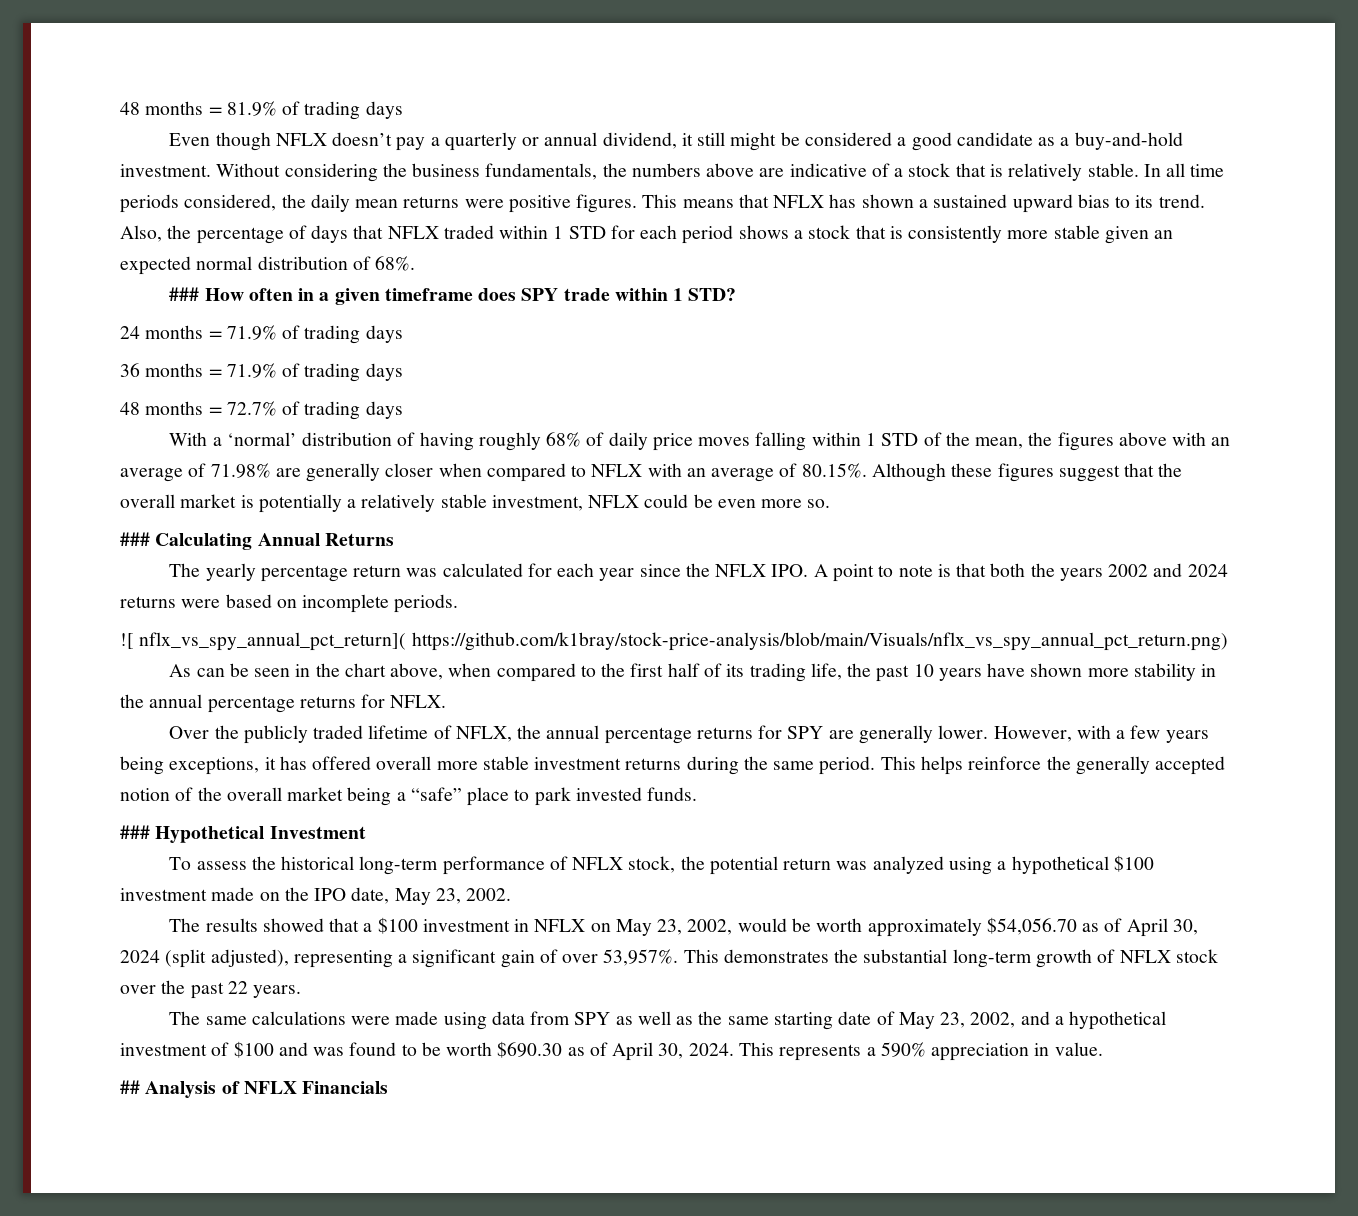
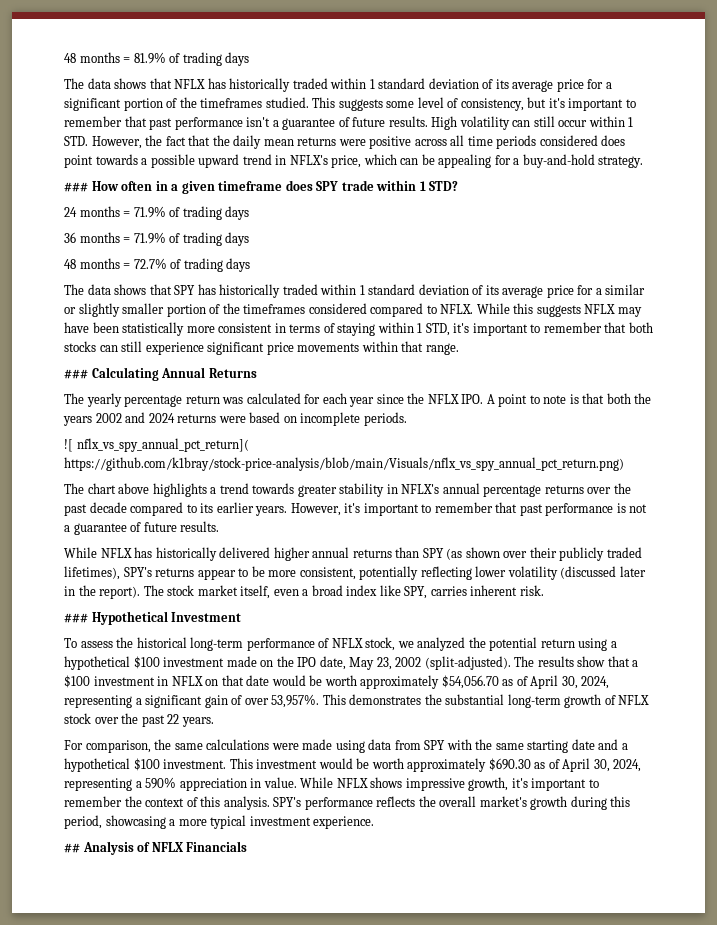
[169,132,1183,151] [120,163,1225,182] [120,194,277,213] Even though NFLX doesn’t pay a quarterly or annual dividend, it still might be considered a good candidate as a buy-and-hold investment. Without considering the business fundamentals, the numbers above are indicative of a stock that is relatively stable. In all time periods considered, -> [64,78,612,92] [64,97,636,111] [64,116,634,130] [64,135,211,149] The data shows that NFLX has historically traded within 1 standard deviation of its average price for a significant portion of the timeframes studied. This suggests some level of consistency, but it's important to remember that past performance isn't a guarantee of future results. High volatility can still occur within 1 STD. However, the fact that
[576,194,1205,213] [120,225,1174,244] [120,256,416,275] figures. This means that NFLX has shown a sustained upward bias to its trend. Also, the percentage of days that NFLX traded within 1 STD for each period shows a stock that is consistently more stable given an expected normal distribution of 68%. -> [414,135,626,149] [64,154,644,168] across all time periods considered does point towards a possible upward trend in NFLX's price, which can be appealing for a buy-and-hold strategy.
[169,432,1231,451] [120,463,1183,482] [120,494,831,513] With a ‘normal’ distribution of having roughly 68% of daily price moves falling within 1 STD of the mean, the figures above with an average of 71.98% are generally closer when compared to NFLX with an average of 80.15%. Although these figures suggest that the overall market is potentially a relatively stable investment, NFLX could be even more so. -> [64,284,646,298] [64,303,642,317] [64,322,653,336] [64,341,459,355] The data shows that SPY has historically traded within 1 standard deviation of its average price for a similar or slightly smaller portion of the timeframes considered compared to NFLX. While this suggests NFLX may have been statistically more consistent in terms of staying within 1 STD, it's important to remember that both stocks can still experience significant price movements within that range.
[169,663,1129,682] As can be seen in the chart above, when compared to the first half of its trading life, the past 10 years have shown more -> [64,483,337,497] The chart above highlights a trend towards greater
[120,694,447,713] [169,725,1209,744] [120,756,1226,775] [120,787,698,806] the annual percentage returns for NFLX. // Over the publicly traded lifetime of NFLX, the annual percentage returns for SPY are generally lower. However, with a few years being exceptions, it has offered overall more stable investment returns during the same period. This helps reinforce the generally accepted notion of the overall market being a “safe” place to park invested funds. -> [401,483,631,497] [64,502,648,516] [64,521,220,535] [64,547,642,561] [64,566,646,580] [64,585,544,599] NFLX's annual percentage returns over the past decade compared to its earlier years. However, it's important to remember that past performance is not a guarantee of future results. // While NFLX has historically delivered higher annual returns than SPY (as shown over their publicly traded lifetimes), SPY's returns appear to be more consistent, potentially reflecting lower volatility (discussed later in the report). The stock market itself, even a broad index like SPY, carries inherent risk.
(676, 864) none -> [397,637,466,651] we analyzed
[836,856,944,874] was analyzed -> (575, 643) none
[466,888,512,901] 2002. // -> [395,656,511,670] 2002 (split-adjusted).
[262,918,324,932] showed -> [577,656,606,667] show
[615,919,733,936] May 23, 2002, -> [221,675,270,686] that date
[120,949,289,968] 2024 (split adjusted), -> [581,676,610,689] 2024,
[169,1011,201,1025] The -> [64,739,172,753] For comparison, the
[615,1011,694,1025] as well as -> [446,739,472,750] with
[876,1011,1167,1030] [120,1041,493,1058] of May 23, 2002, and a hypothetical investment of $100 and was found to be worth -> [598,739,628,750] [64,758,487,772] and a hypothetical $100 investment. This investment would be worth approximately
[688,1042,862,1061] 2024. This represents -> [613,759,642,772] [64,778,132,791] 2024, representing
(1103, 1049) none -> [300,777,599,791] [64,796,631,810] [64,815,375,829] While NFLX shows impressive growth, it's important to remember the context of this analysis. SPY's performance reflects the overall market's growth during this period, showcasing a more typical investment experience.

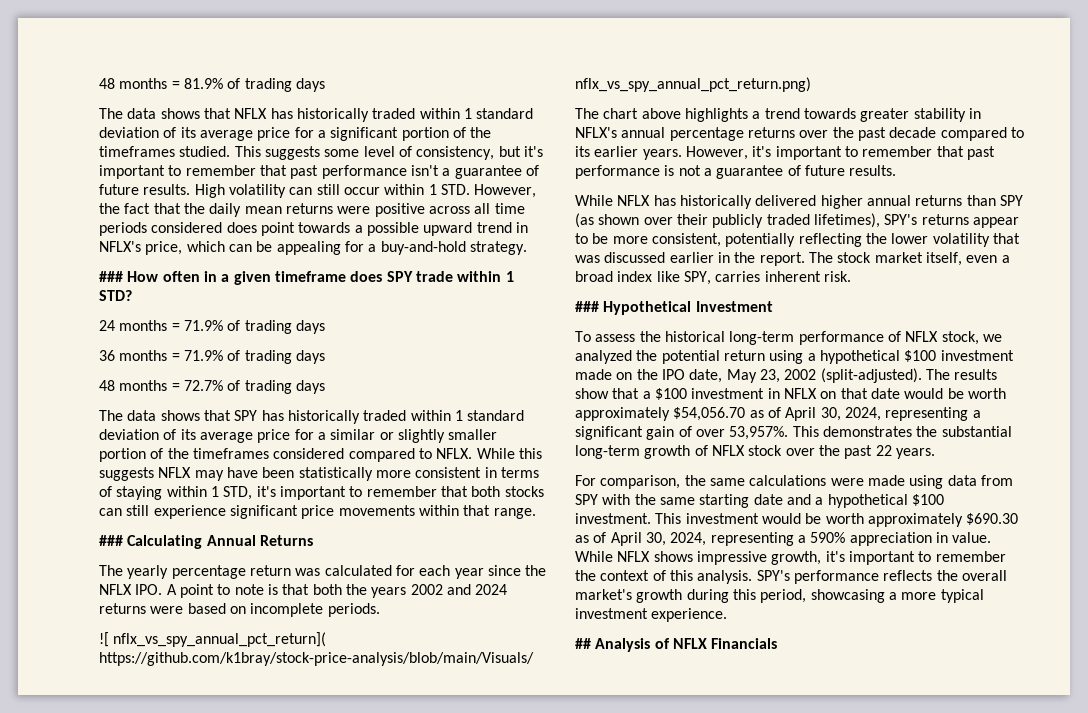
(472, 573) none -> [865,233,887,244] the
[560,566,646,579] (discussed later -> [992,233,1020,244] [575,252,714,263] that was discussed earlier
[99,586,141,599] report). -> [759,252,805,266] report.

